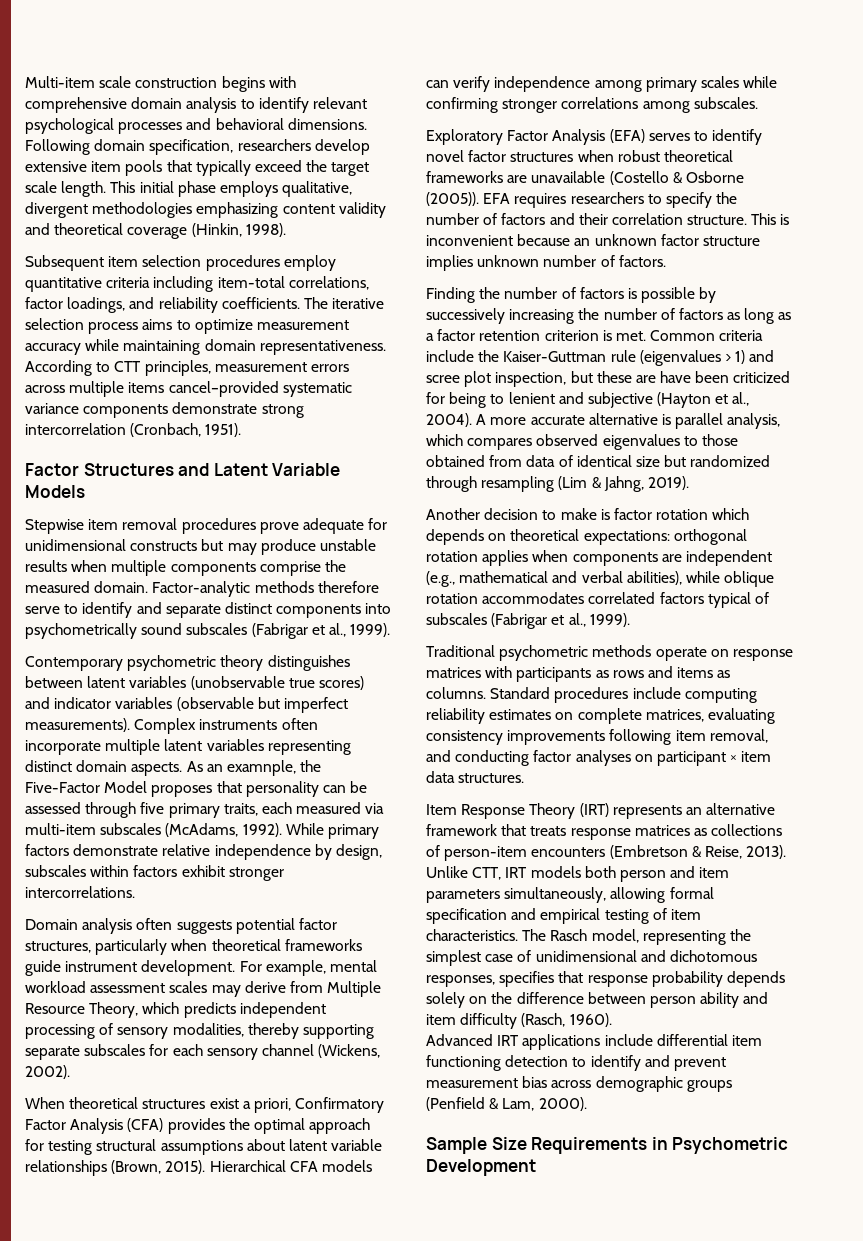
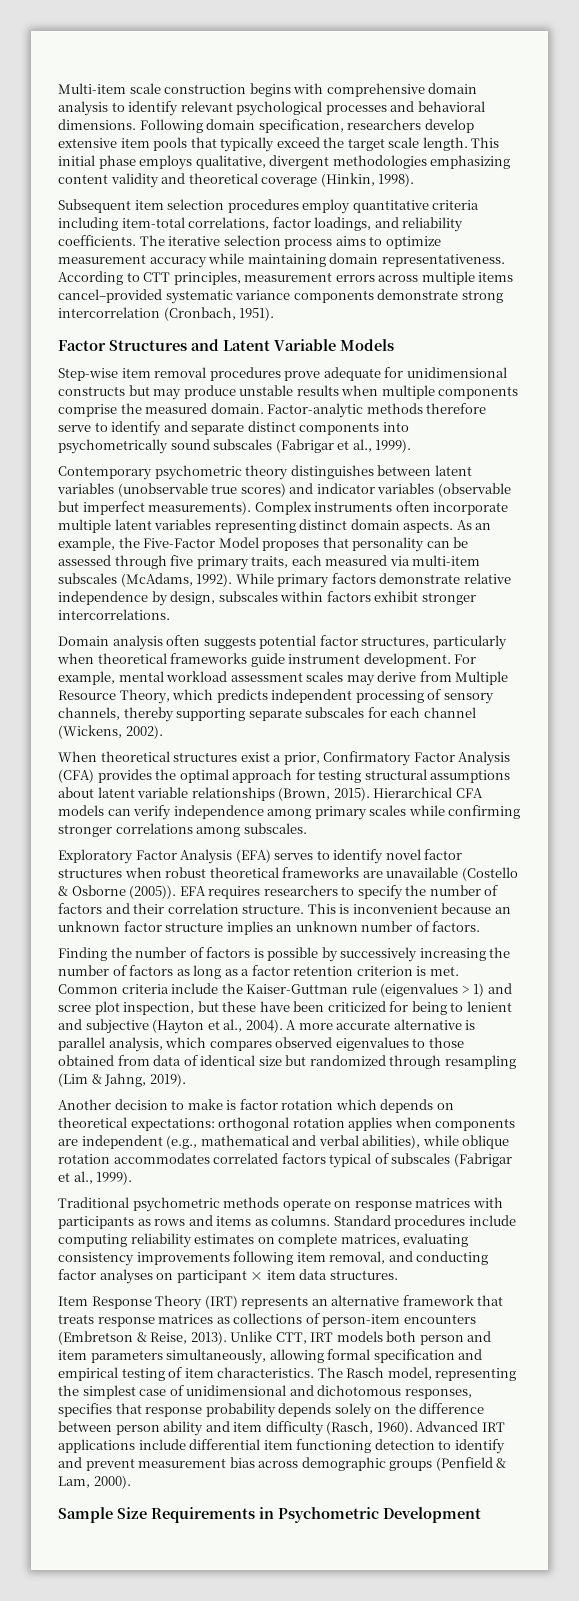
[25,519,84,534] Stepwise -> [58,368,118,381] Step-wise
[226,760,296,776] examnple, -> [58,537,115,551] example,
[172,1023,244,1037] modalities, -> [58,707,120,720] channels,
[206,1048,258,1060] sensory -> (421, 712) none
[253,1098,291,1113] priori, -> [283,752,320,765] prior,
(473, 263) none -> [276,925,293,932] an
[635,375,656,383] are -> (257, 1006) none
(612, 1020) // -> (413, 1428) none

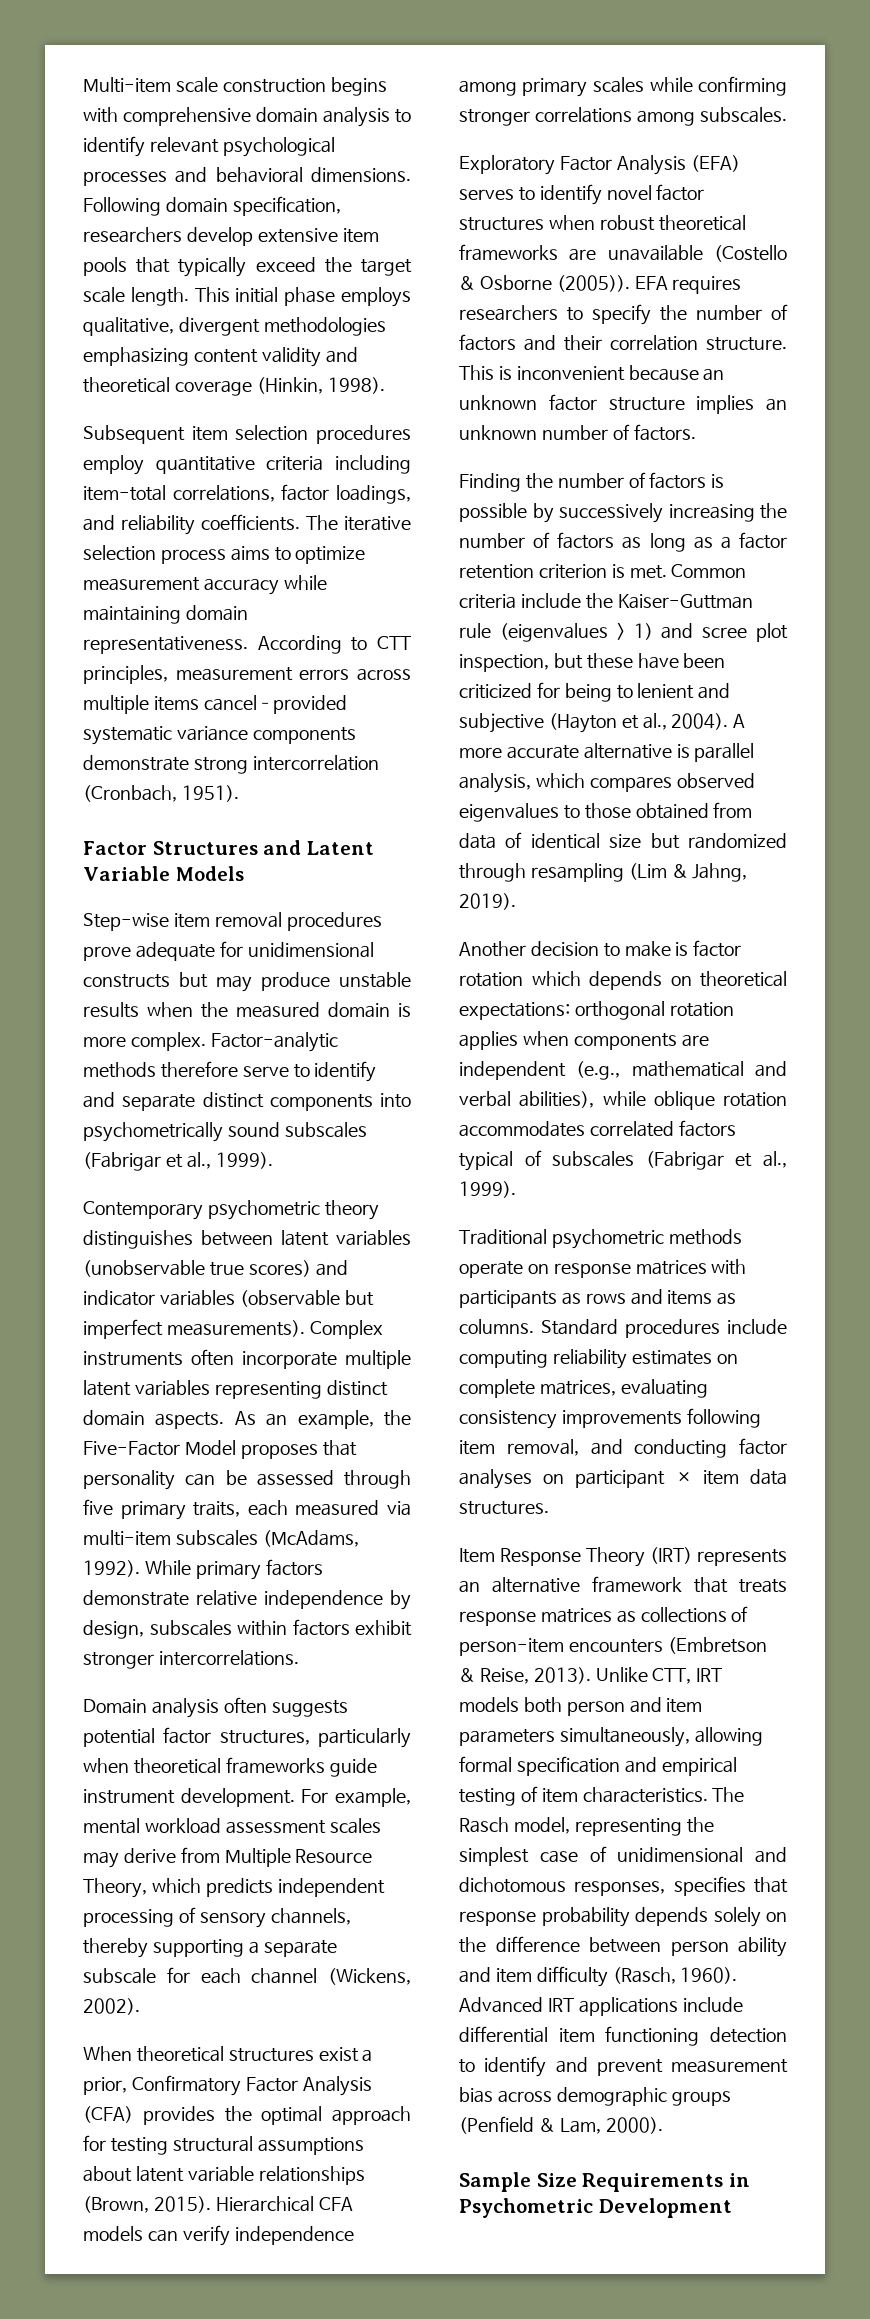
[381,385,519,399] [58,403,264,417] multiple components comprise the measured domain. -> [201,1002,411,1018] [83,1032,206,1051] the measured domain is more complex.
[248,707,365,721] separate subscales -> [248,1940,337,1957] [83,1968,156,1984] a separate subscale

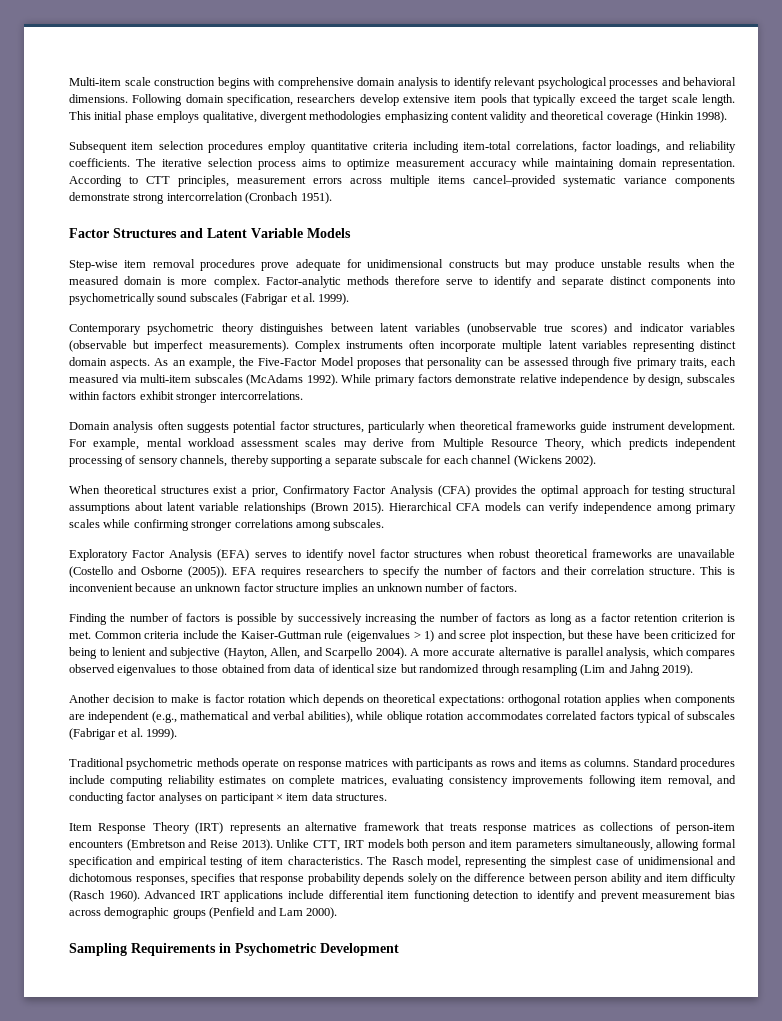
[256,377,323,394] (Hinkin, -> [655,111,694,123] (Hinkin
[83,636,248,654] representativeness. -> [662,159,735,170] representation.
[83,785,177,802] (Cronbach, -> [245,192,299,204] (Cronbach
[186,1152,211,1169] al., -> [302,293,315,302] al.
[262,1530,359,1547] (McAdams, -> [246,374,304,386] (McAdams
[328,1968,411,1985] (Wickens, -> [513,455,562,467] (Wickens
[83,2196,149,2213] (Brown, -> [311,502,349,514] (Brown
[459,276,475,290] & -> [118,566,137,575] and
[548,713,667,733] (Hayton et al., -> [223,647,372,659] (Hayton, Allen, and Scarpello
[671,863,748,882] & Jahng, -> [608,664,660,676] and Jahng
[763,1151,787,1168] al., -> [130,728,143,737] al.
[459,1668,529,1684] & Reise, -> [188,839,239,848] and Reise
[612,1967,676,1984] (Rasch, -> [69,890,105,902] (Rasch
[538,2118,601,2134] & Lam, -> [257,907,303,916] and Lam
[459,2172,577,2192] Sample Size -> [69,943,127,956] Sampling

